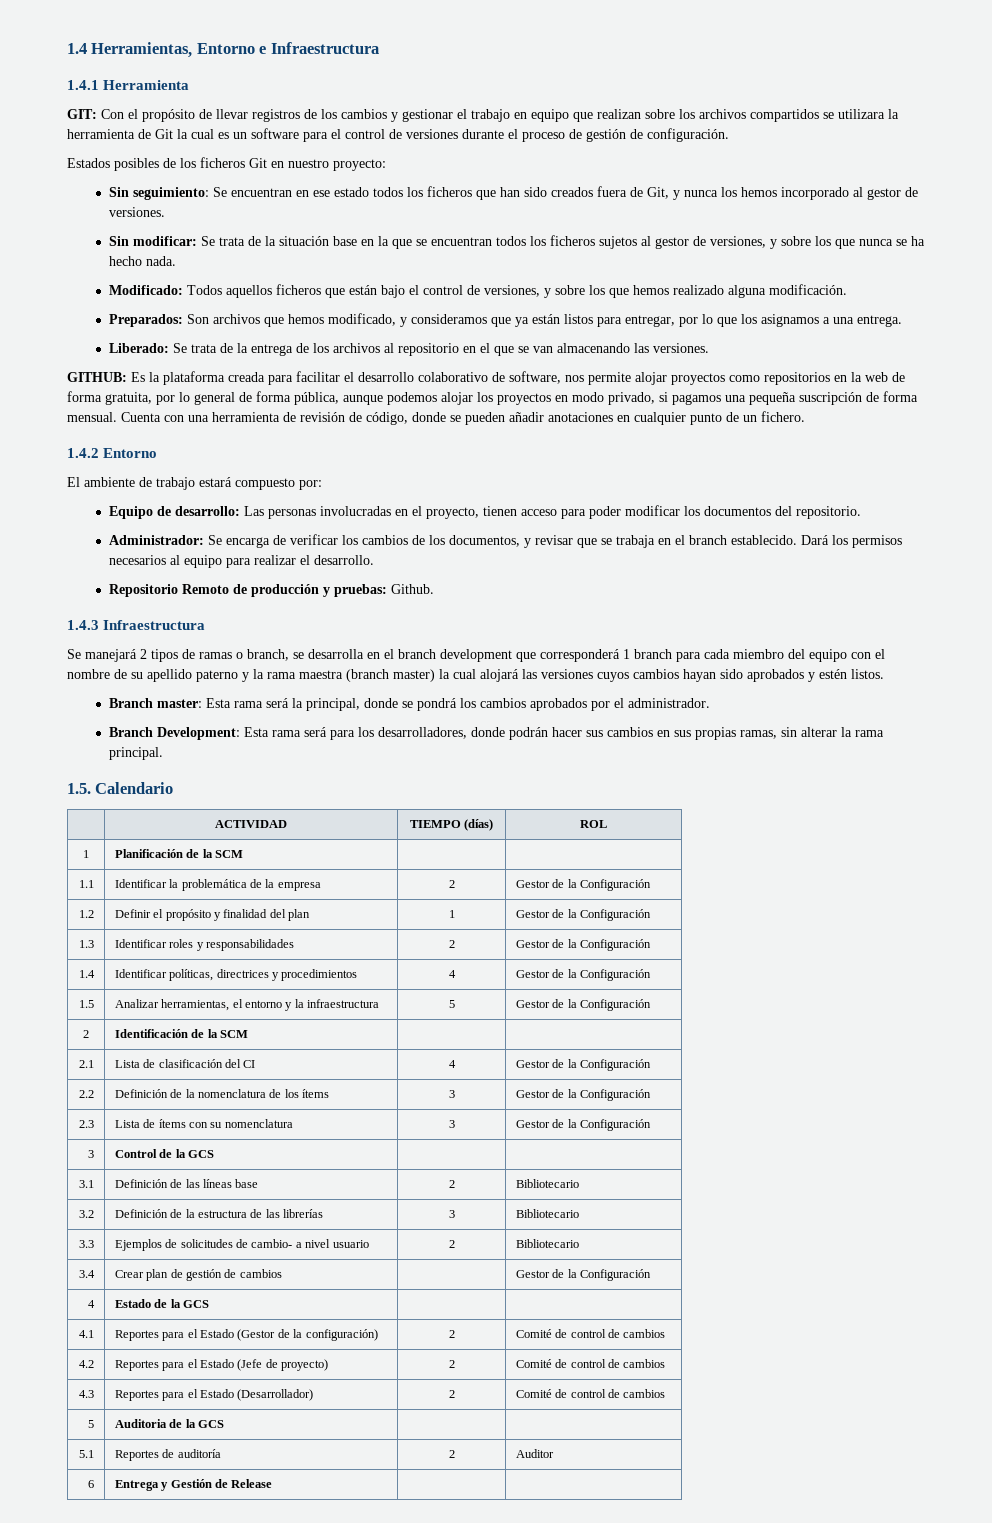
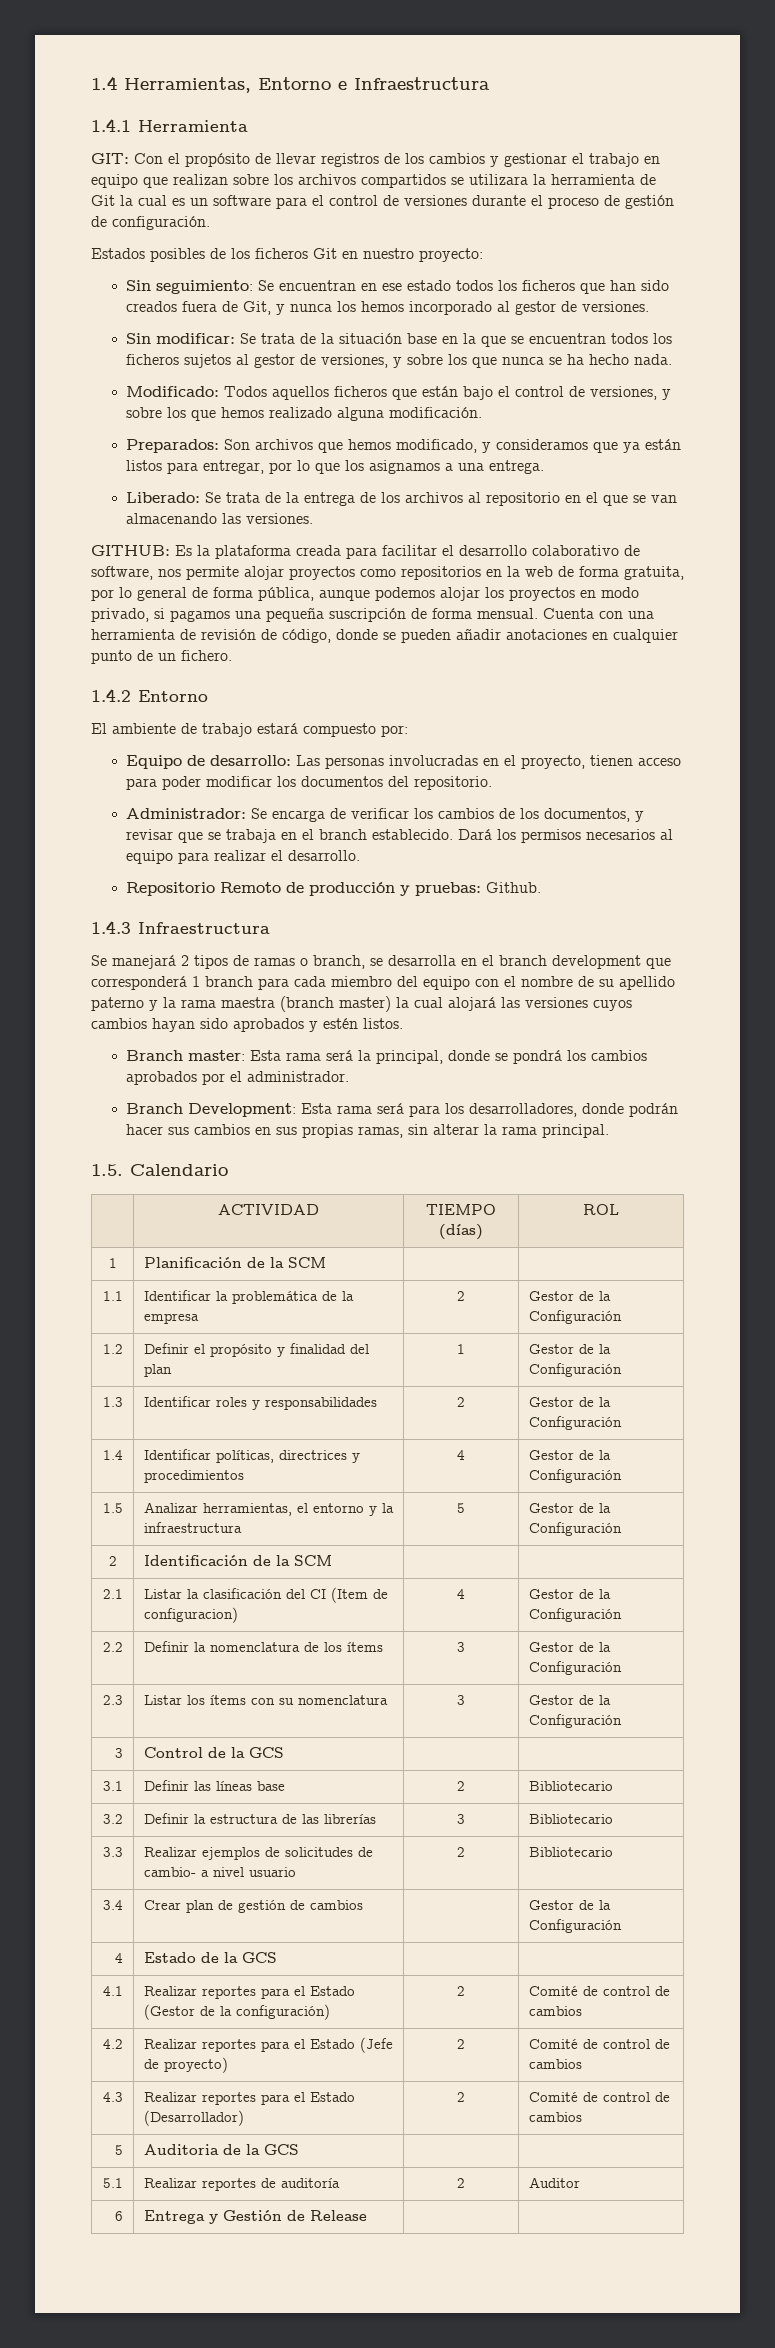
[114,1059,156,1068] Lista de -> [143,1589,199,1599] Listar la
(256, 1064) none -> [330,1587,388,1603] [143,1607,238,1623] (Item de configuracion)
[114,1089,183,1098] Definición de -> [143,1641,189,1652] Definir
[114,1119,156,1128] Lista de -> [143,1695,205,1705] Listar los
[114,1179,183,1188] Definición de -> [143,1780,189,1791] Definir
[114,1209,183,1218] Definición de -> [143,1813,189,1824] Definir
[114,1239,162,1251] Ejemplos -> [143,1847,260,1860] Realizar ejemplos
[114,1330,159,1341] Reportes -> [143,1986,256,1999] Realizar reportes
[114,1360,159,1371] Reportes -> [143,2039,256,2052] Realizar reportes
[114,1390,159,1401] Reportes -> [143,2092,256,2105] Realizar reportes
[114,1450,159,1461] Reportes -> [143,2178,256,2191] Realizar reportes

